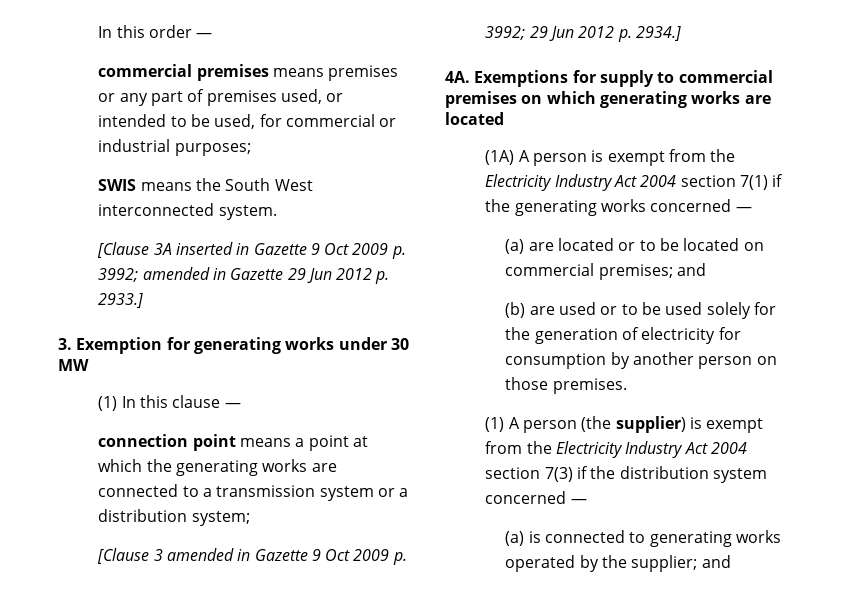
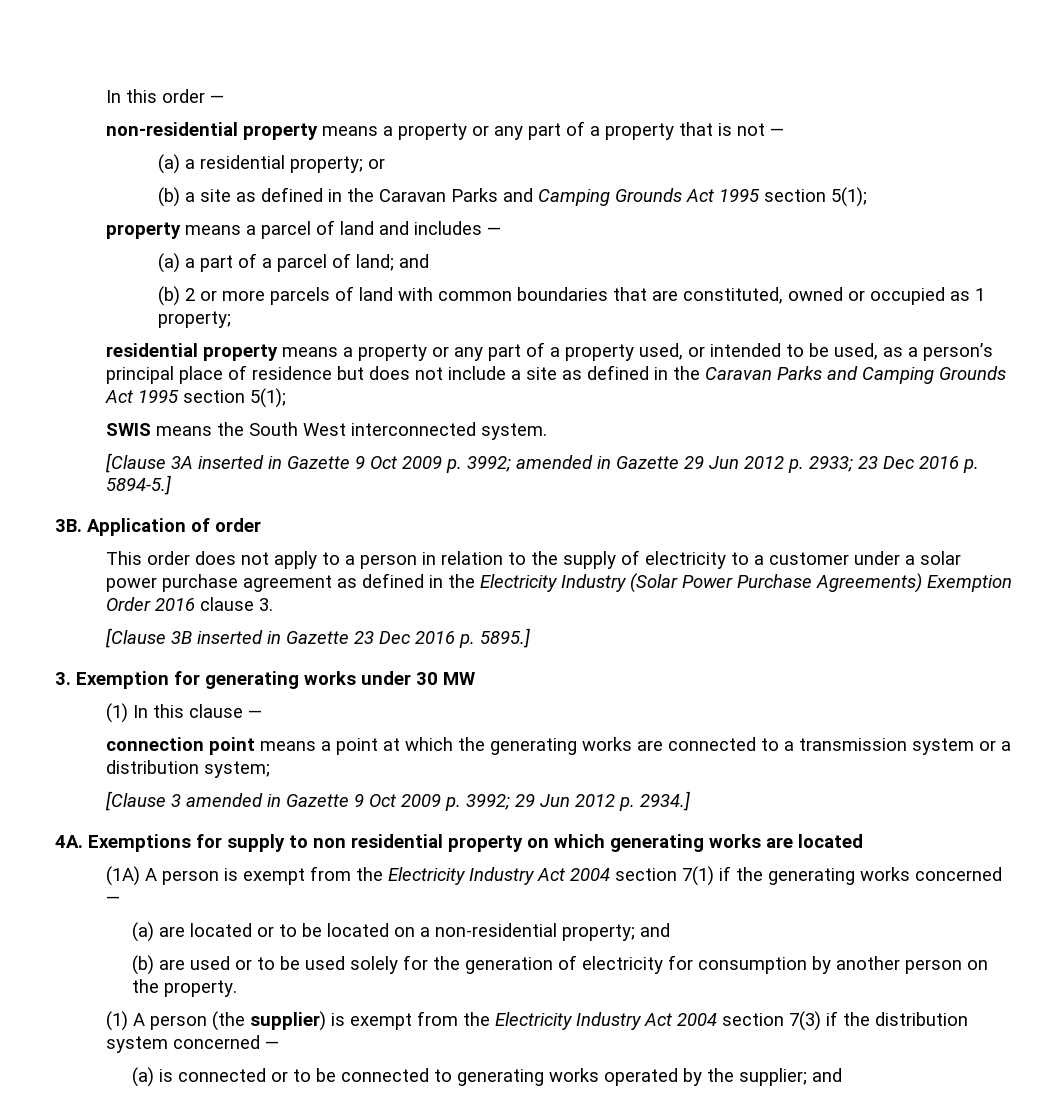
[98,64,399,81] [98,89,277,106] commercial premises means premises or any part of premises -> [106,121,785,140] [157,154,385,174] [157,187,867,207] [106,220,502,239] [157,253,429,273] [157,286,985,306] [157,311,231,328] [106,342,635,361] non-residential property means a property or any part of a property that is not — // (a) a residential property; or // (b) a site as defined in the Caravan Parks and Camping Grounds Act 1995 section 5(1); // property means a parcel of land and includes — // (a) a part of a parcel of land; and // (b) 2 or more parcels of land with common boundaries that are constituted, owned or occupied as 1 property; // residential property means a property or any part of a property
[259,114,397,127] [98,139,251,156] for commercial or industrial purposes; -> [883,343,994,361] [106,365,1007,384] [105,388,287,408] as a person’s principal place of residence but does not include a site as defined in the Caravan Parks and Camping Grounds Act 1995 section 5(1);
[98,293,144,308] 2933.] -> [809,456,980,473] [106,475,172,495] [55,518,261,536] [106,550,962,569] [106,573,1013,593] [106,597,274,611] [105,628,531,648] 2933; 23 Dec 2016 p. 5894-5.] // 3B. Application of order // This order does not apply to a person in relation to the supply of electricity to a customer under a solar power purchase agreement as defined in the Electricity Industry (Solar Power Purchase Agreements) Exemption Order 2016 clause 3. // [Clause 3B inserted in Gazette 23 Dec 2016 p. 5895.]
[678,70,773,83] [445,91,517,108] commercial premises -> [313,834,523,852] non residential property
[505,263,673,280] commercial premises; -> [420,923,636,941] a non-residential property;
[505,377,627,394] those premises. -> [132,979,238,997] the property.
(625, 536) none -> [271,1068,430,1082] or to be connected

